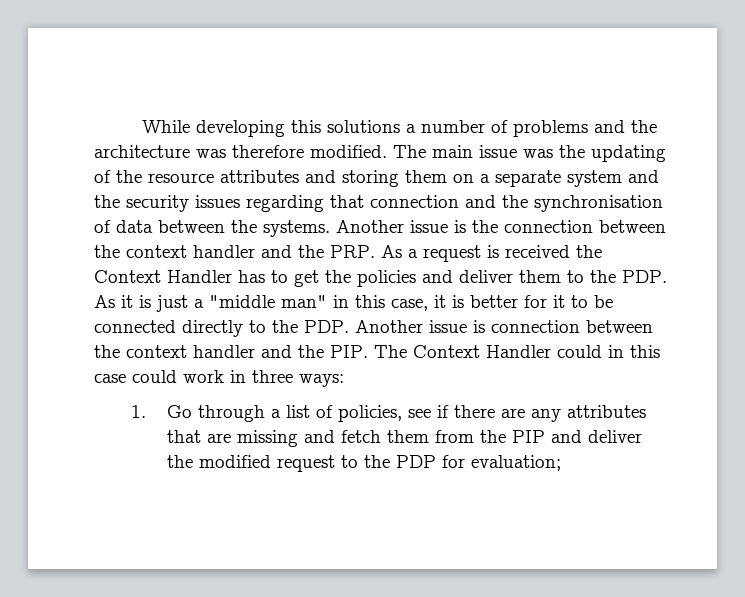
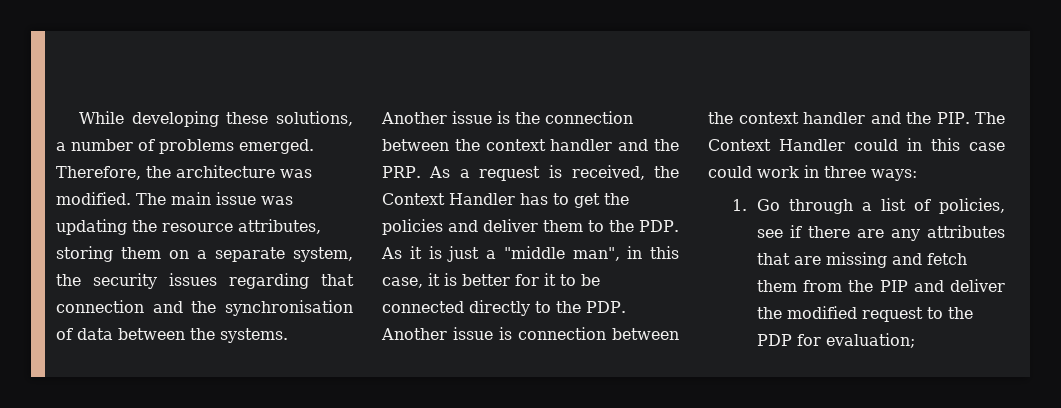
[291,120,401,133] this solutions -> [226,111,353,126] these solutions,
[594,120,626,133] and -> [239,139,314,154] [56,166,141,180] emerged. Therefore,
[232,145,304,158] therefore -> (312, 173) none
[559,145,666,162] [94,170,336,183] the updating of the resource attributes and -> [56,219,321,235] updating the resource attributes,
[567,170,659,187] system and -> [293,247,353,262] system,
[505,245,570,258] received -> [571,165,645,180] received,
[281,295,327,308] man" -> [572,247,620,261] man",

